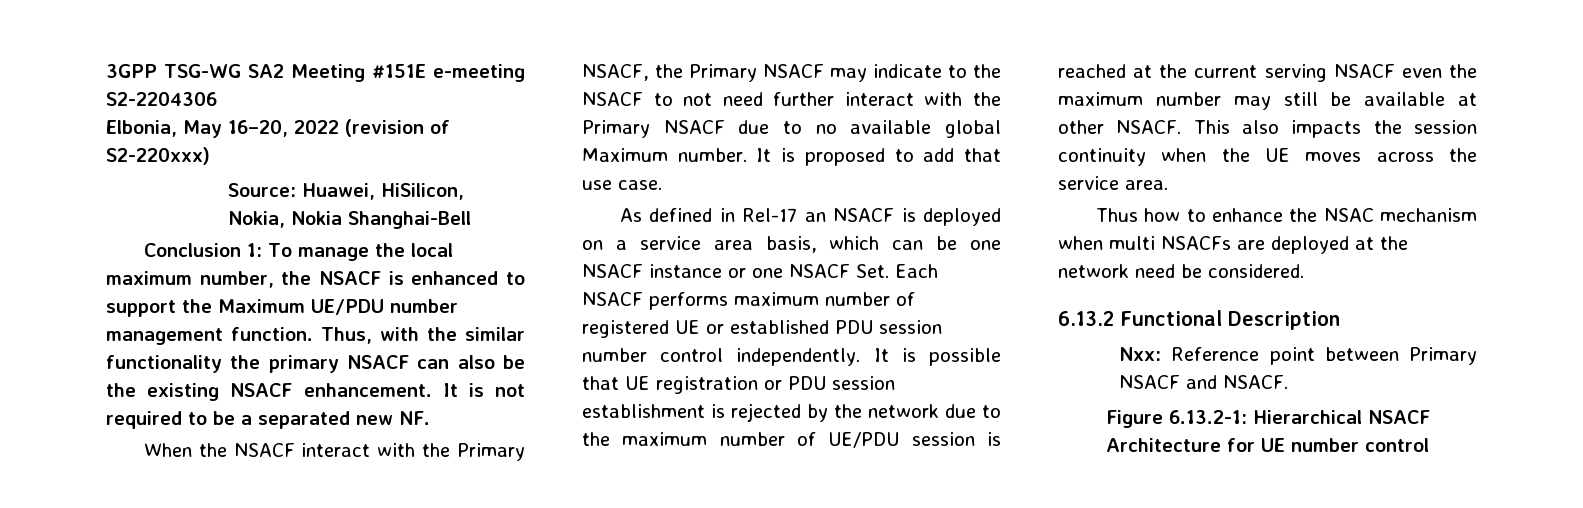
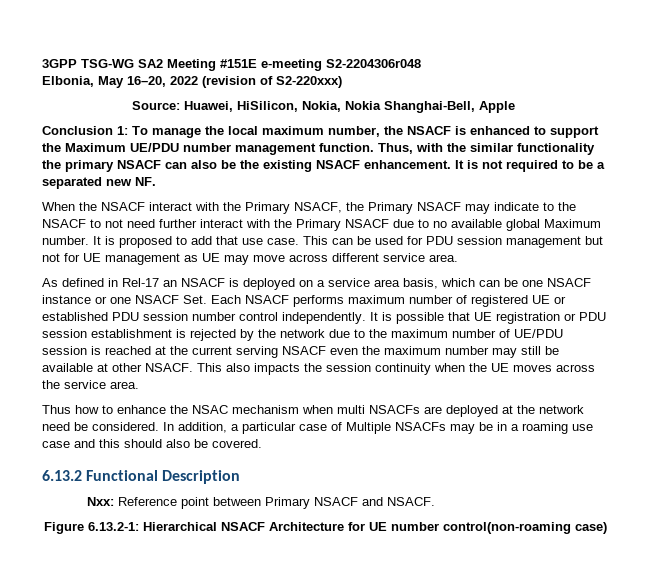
[106,92,217,106] S2-2204306 -> [326,59,421,68] S2-2204306r048
[348,211,472,229] Shanghai-Bell -> [383,101,515,113] Shanghai-Bell, Apple
(662, 185) none -> [303,236,603,248] [42,253,458,265] This can be used for PDU session management but not for UE management as UE may move across different service area.
(1304, 271) none -> [163,422,593,434] [42,439,262,448] In addition, a particular case of Multiple NSACFs may be in a roaming use case and this should also be covered.
[1365,438,1429,452] control -> [442,522,607,534] control(non-roaming case)

